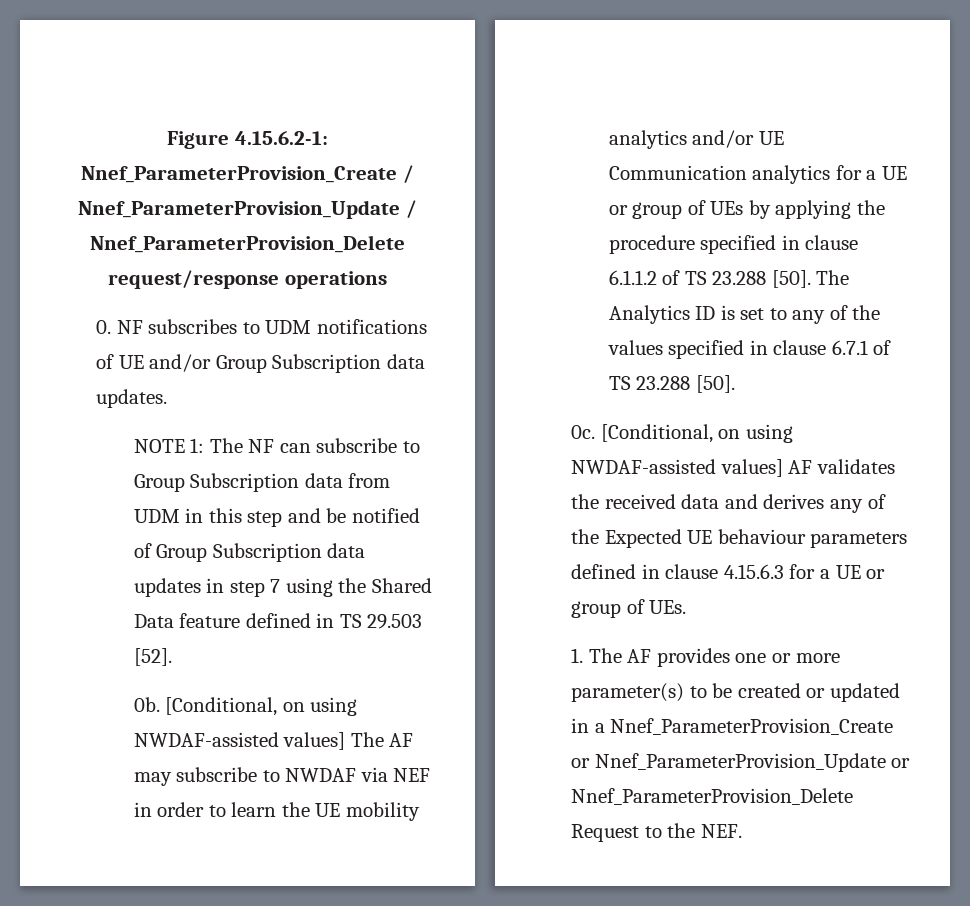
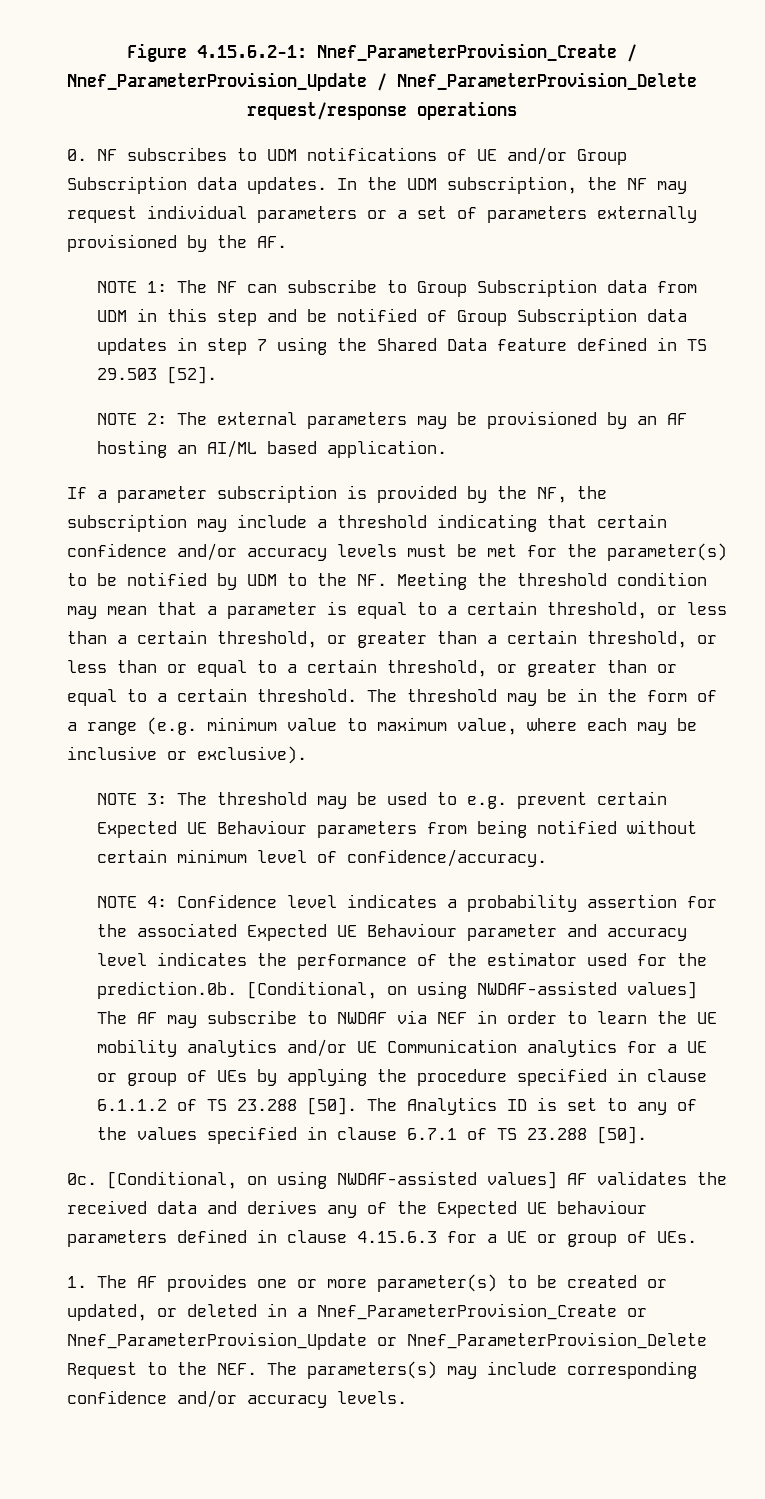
(168, 398) none -> [336,176,687,194] [66,205,697,223] [66,234,287,252] In the UDM subscription, the NF may request individual parameters or a set of parameters externally provisioned by the AF.
[133,697,160,712] 0b. -> [97,411,688,429] [97,440,448,458] [66,485,607,503] [66,514,667,532] [66,543,727,561] [66,572,707,590] [66,601,727,619] [66,630,717,648] [66,659,677,677] [66,688,717,706] [66,717,697,735] [66,746,307,764] [97,791,668,809] [97,820,698,838] [97,849,548,867] [97,894,718,912] [97,923,688,941] [97,952,708,970] [97,981,238,999] NOTE 2: The external parameters may be provisioned by an AF hosting an AI/ML based application. // If a parameter subscription is provided by the NF, the subscription may include a threshold indicating that certain confidence and/or accuracy levels must be met for the parameter(s) to be notified by UDM to the NF. Meeting the threshold condition may mean that a parameter is equal to a certain threshold, or less than a certain threshold, or greater than a certain threshold, or less than or equal to a certain threshold, or greater than or equal to a certain threshold. The threshold may be in the form of a range (e.g. minimum value to maximum value, where each may be inclusive or exclusive). // NOTE 3: The threshold may be used to e.g. prevent certain Expected UE Behaviour parameters from being notified without certain minimum level of confidence/accuracy. // NOTE 4: Confidence level indicates a probability assertion for the associated Expected UE Behaviour parameter and accuracy level indicates the performance of the estimator used for the prediction.0b.
[829,683,900,702] updated -> [66,1304,257,1321] updated, or deleted
(742, 831) none -> [266,1361,697,1379] [66,1390,407,1408] The parameters(s) may include corresponding confidence and/or accuracy levels.

